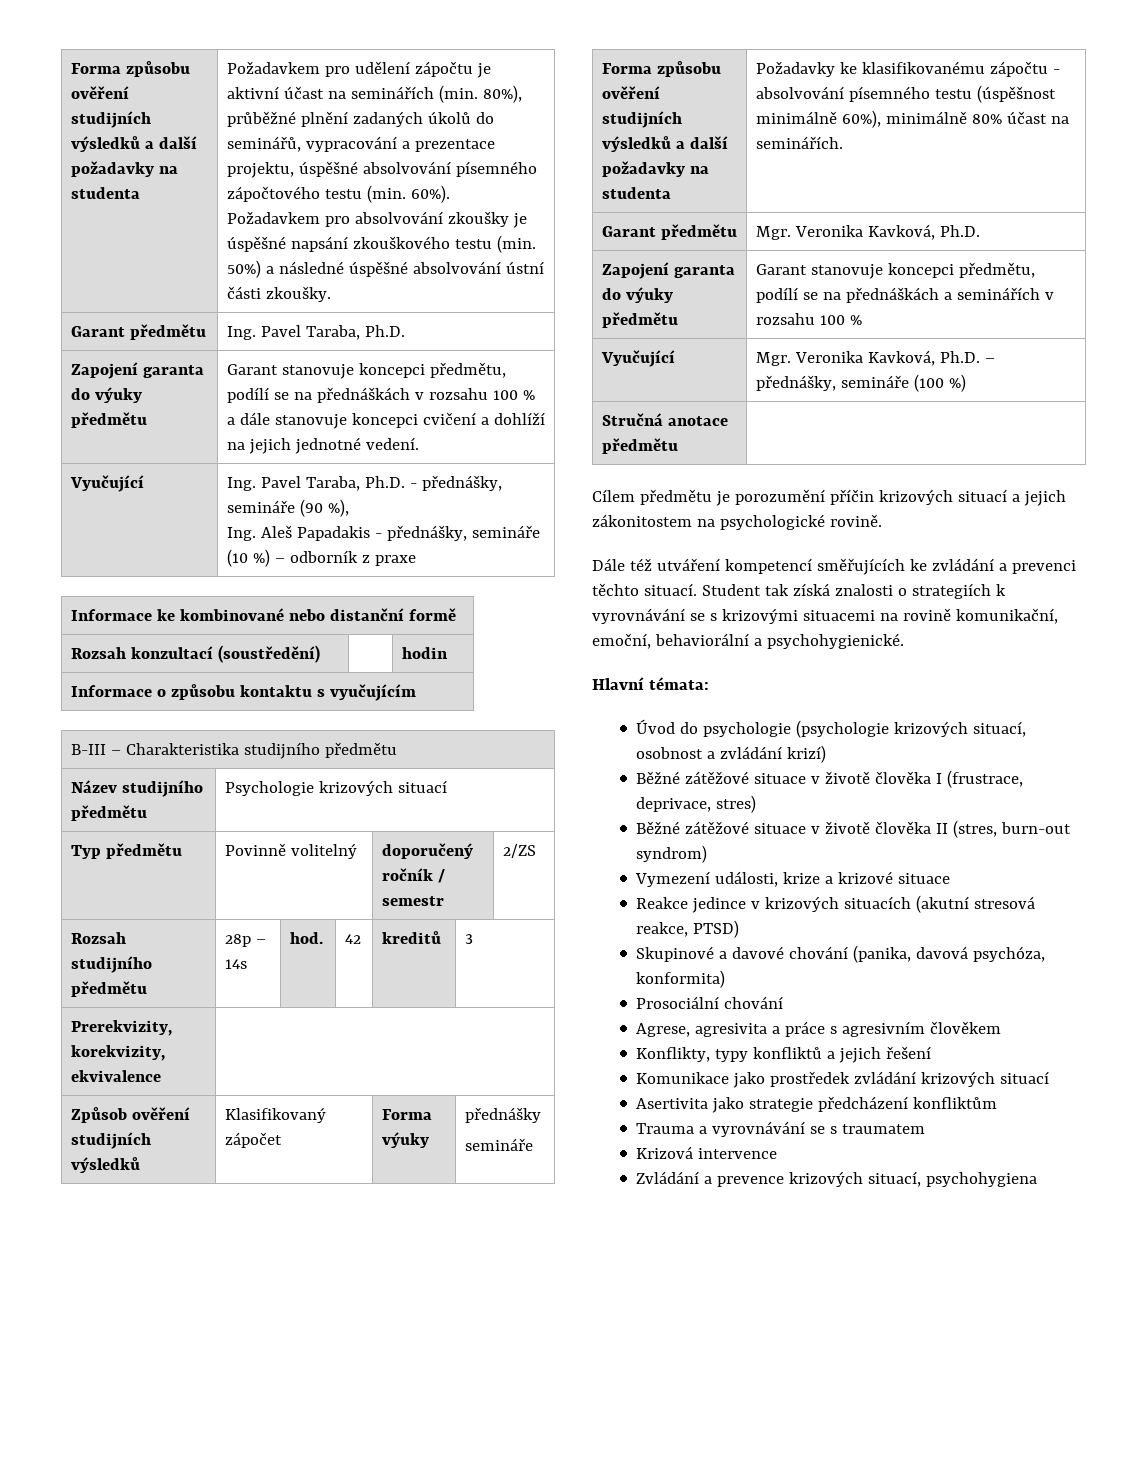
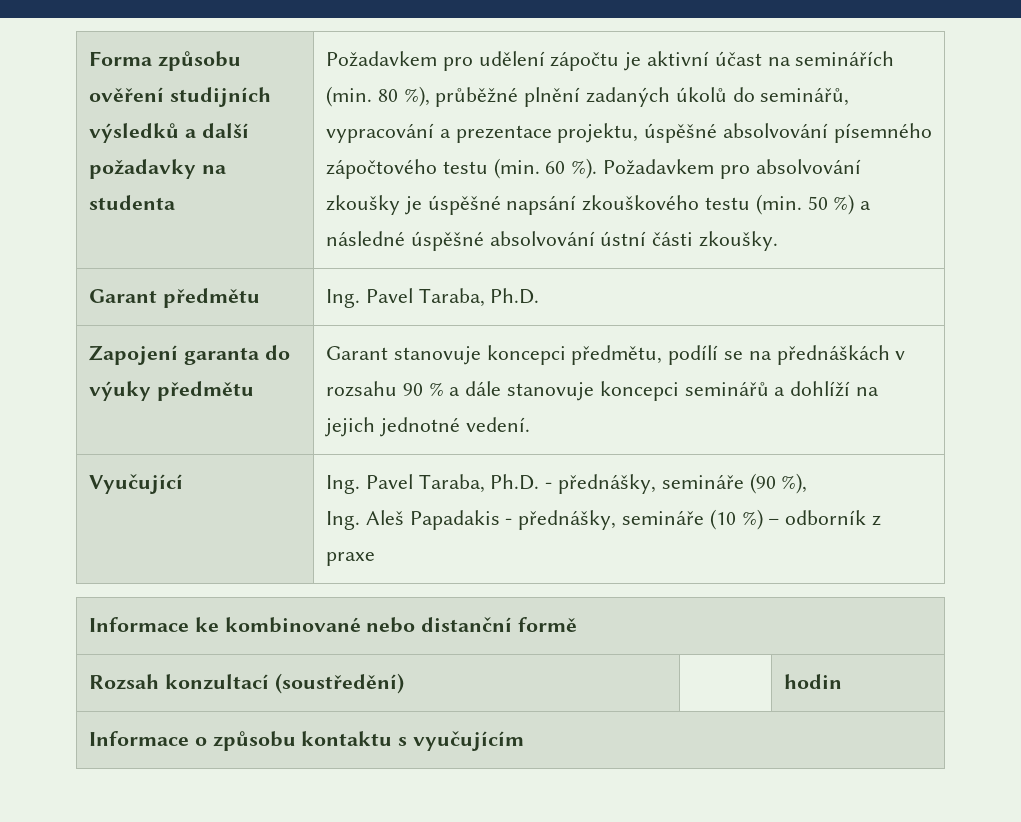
[482,85,522,103] 80%), -> [377,86,430,107] 80 %),
[410,185,450,203] 60%). -> [545,158,598,179] 60 %).
[226,260,261,278] 50%) -> [807,194,855,215] 50 %)
[492,390,518,400] 100 -> [402,383,423,396] 90
[422,412,476,425] cvičení -> [684,381,769,396] seminářů
[70,742,397,759] [70,780,203,797] [70,805,147,821] [224,780,447,796] [70,843,182,859] [224,843,357,859] [381,843,473,859] [381,868,445,883] [381,896,444,906] [502,844,536,858] [70,932,126,944] [70,956,152,973] [70,981,147,997] [224,934,266,947] [224,959,247,969] [289,932,323,944] [344,934,361,944] [381,931,441,944] [464,934,473,944] [70,1020,172,1036] [70,1045,165,1061] [70,1070,161,1082] [70,1107,190,1123] [70,1132,151,1149] [70,1157,140,1173] [224,1107,326,1123] [224,1132,282,1148] [381,1109,432,1120] [381,1132,429,1148] [464,1107,541,1123] [464,1138,533,1151] [601,61,721,77] [601,86,660,99] [601,111,682,128] [601,136,728,152] [601,161,709,177] [601,187,671,199] [755,61,1060,77] [755,85,1056,103] [755,110,1069,128] [755,136,843,149] [601,224,737,240] [755,224,980,240] [601,262,735,279] [601,287,673,303] [601,312,678,328] [755,262,1035,279] [755,287,1054,303] [755,313,862,325] [600,350,675,367] [755,350,995,366] [755,374,966,392] [601,413,728,426] [601,438,678,454] [592,489,1066,506] [592,514,882,530] [592,558,1076,575] [592,583,1006,599] [592,608,1058,624] [592,633,904,649] [592,677,709,690] [636,719,1027,738] [636,745,827,763] [636,770,1024,788] [636,795,757,813] [636,820,1072,838] [636,845,708,863] [635,871,951,887] [636,895,1036,913] [636,920,740,938] [636,945,1046,963] [636,970,726,988] [636,996,784,1009] [636,1021,1002,1037] [636,1046,932,1063] [636,1071,1050,1088] [636,1096,998,1113] [636,1121,926,1137] [636,1146,778,1159] [636,1171,1038,1187] // B-III – Charakteristika studijního předmětu // Název studijního předmětu | Psychologie krizových situací // Typ předmětu | Povinně volitelný | doporučený ročník / semestr | 2/ZS // Rozsah studijního předmětu | 28p – 14s | hod. | 42 | kreditů | 3 // Prerekvizity, korekvizity, ekvivalence | // Způsob ověření studijních výsledků | Klasifikovaný zápočet | Forma výuky | přednášky // semináře // Forma způsobu ověření studijních výsledků a další požadavky na studenta | Požadavky ke klasifikovanému zápočtu - absolvování písemného testu (úspěšnost minimálně 60%), minimálně 80% účast na seminářích. // Garant předmětu | Mgr. Veronika Kavková, Ph.D. // Zapojení garanta do výuky předmětu | Garant stanovuje koncepci předmětu, podílí se na přednáškách a seminářích v rozsahu 100 % // Vyučující | Mgr. Veronika Kavková, Ph.D. – přednášky, semináře (100 %) // Stručná anotace předmětu | // Cílem předmětu je porozumění příčin krizových situací a jejich zákonitostem na psychologické rovině. // Dále též utváření kompetencí směřujících ke zvládání a prevenci těchto situací. Student tak získá znalosti o strategiích k vyrovnávání se s krizovými situacemi na rovině komunikační, emoční, behaviorální a psychohygienické. // Hlavní témata: // Úvod do psychologie (psychologie krizových situací, osobnost a zvládání krizí) // Běžné zátěžové situace v životě člověka I (frustrace, deprivace, stres) // Běžné zátěžové situace v životě člověka II (stres, burn-out syndrom) // Vymezení události, krize a krizové situace // Reakce jedince v krizových situacích (akutní stresová reakce, PTSD) // Skupinové a davové chování (panika, davová psychóza, konformita) // Prosociální chování // Agrese, agresivita a práce s agresivním člověkem // Konflikty, typy konfliktů a jejich řešení // Komunikace jako prostředek zvládání krizových situací // Asertivita jako strategie předcházení konfliktům // Trauma a vyrovnávání se s traumatem // Krizová intervence // Zvládání a prevence krizových situací, psychohygiena -> (525, 741) none

